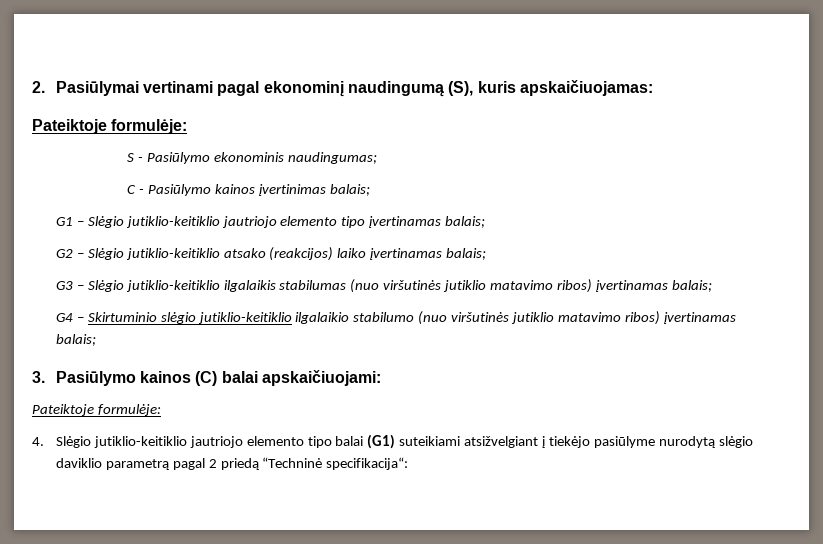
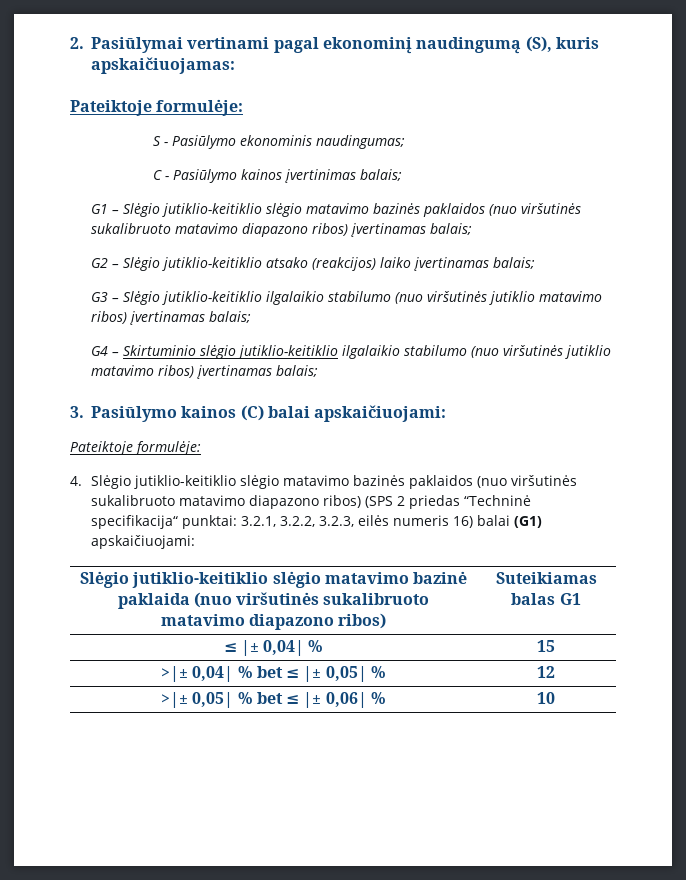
[221,216,366,228] jautriojo elemento tipo -> [265,203,581,217] [90,223,348,237] slėgio matavimo bazinės paklaidos (nuo viršutinės sukalibruoto matavimo diapazono ribos)
[223,280,347,292] ilgalaikis stabilumas -> [265,291,391,305] ilgalaikio stabilumo
[189,434,753,449] [55,457,409,470] jautriojo elemento tipo balai (G1) suteikiami atsižvelgiant į tiekėjo pasiūlyme nurodytą slėgio daviklio parametrą pagal 2 priedą “Techninė specifikacija“: -> [239,475,577,489] [90,495,531,509] [90,515,542,529] [90,535,195,549] [79,571,468,588] [117,592,430,609] [160,613,387,630] [495,572,597,584] [511,593,581,605] [223,640,324,656] [537,640,555,652] [160,666,387,682] [537,666,555,678] [160,692,387,708] [537,692,555,704] slėgio matavimo bazinės paklaidos (nuo viršutinės sukalibruoto matavimo diapazono ribos) (SPS 2 priedas “Techninė specifikacija“ punktai: 3.2.1, 3.2.2, 3.2.3, eilės numeris 16) balai (G1) apskaičiuojami: // Slėgio jutiklio-keitiklio slėgio matavimo bazinė paklaida (nuo viršutinės sukalibruoto matavimo diapazono ribos) | Suteikiamas balas G1 // ≤ |± 0,04| % | 15 // >|± 0,04| % bet ≤ |± 0,05| % | 12 // >|± 0,05| % bet ≤ |± 0,06| % | 10

